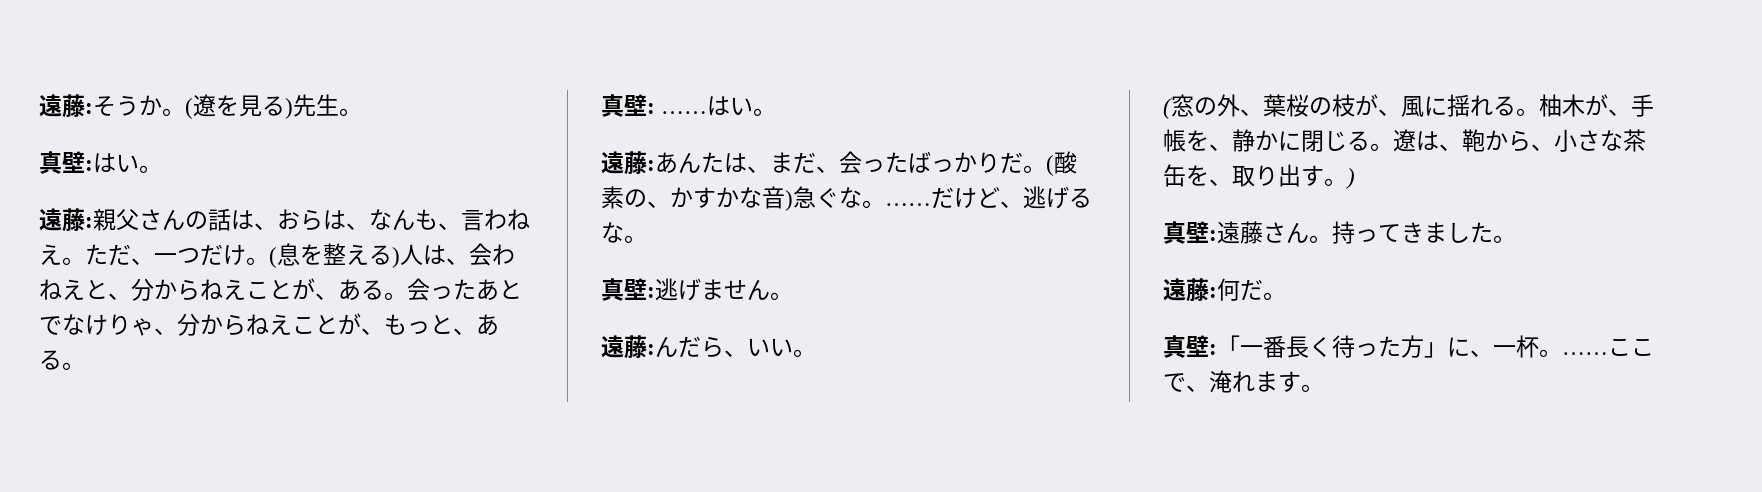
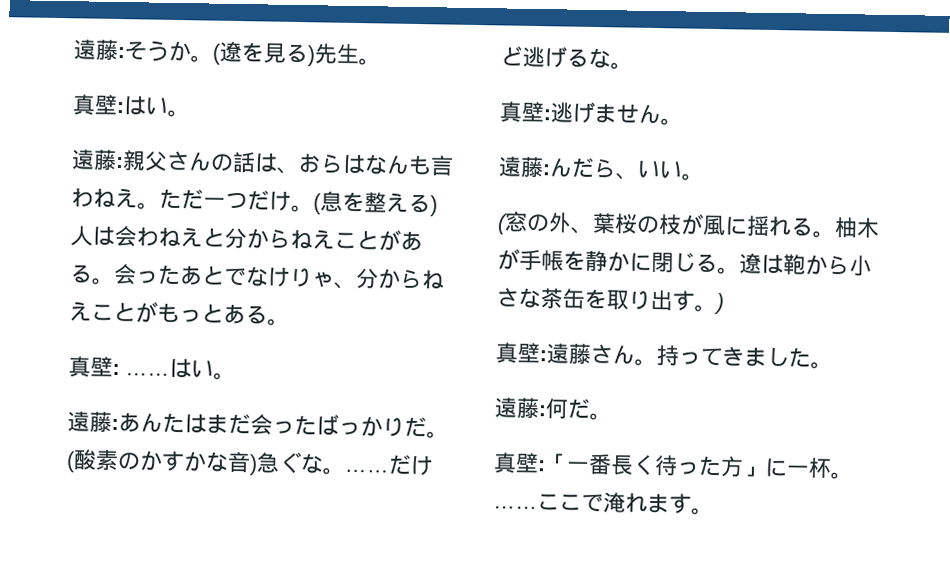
[346,209,461,230] 、なんも、 -> [364,154,432,176] なんも
[131,258,154,265] 、 -> (204, 199) none
[446,258,469,265] 、 -> (115, 235) none
[108,278,338,301] 、分からねえことが、 -> [224,227,401,251] 分からねえことが
[361,314,476,335] 、もっと、 -> [157,302,224,324] もっと
[747,152,839,174] 、まだ、 -> [206,413,251,435] まだ
[647,201,670,208] 、 -> (141, 461) none
[1000,201,1023,208] 、 -> (523, 55) none
[1378,109,1401,116] 、 -> (704, 224) none
[1608,94,1654,117] [1163,129,1232,152] 、手帳を、 -> [519,249,586,272] 手帳を
[1439,129,1554,152] 、鞄から、 -> [783,254,850,275] 鞄から
[1209,179,1232,186] 、 -> (607, 299) none
[1470,350,1493,357] 、 -> (788, 467) none
[1186,385,1209,392] 、 -> (604, 503) none

